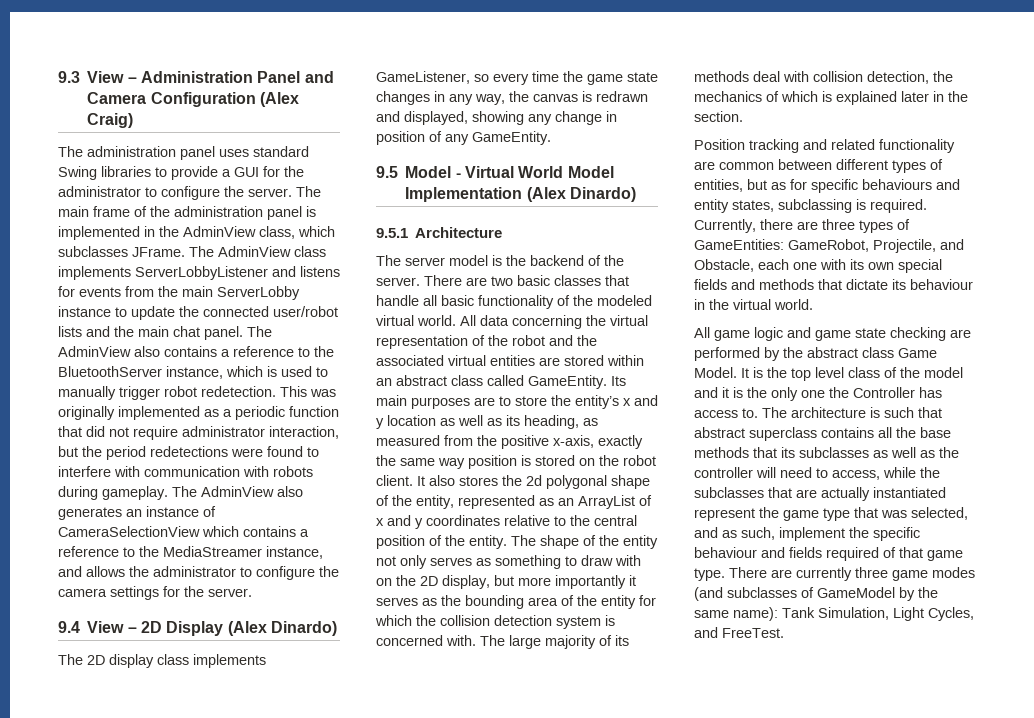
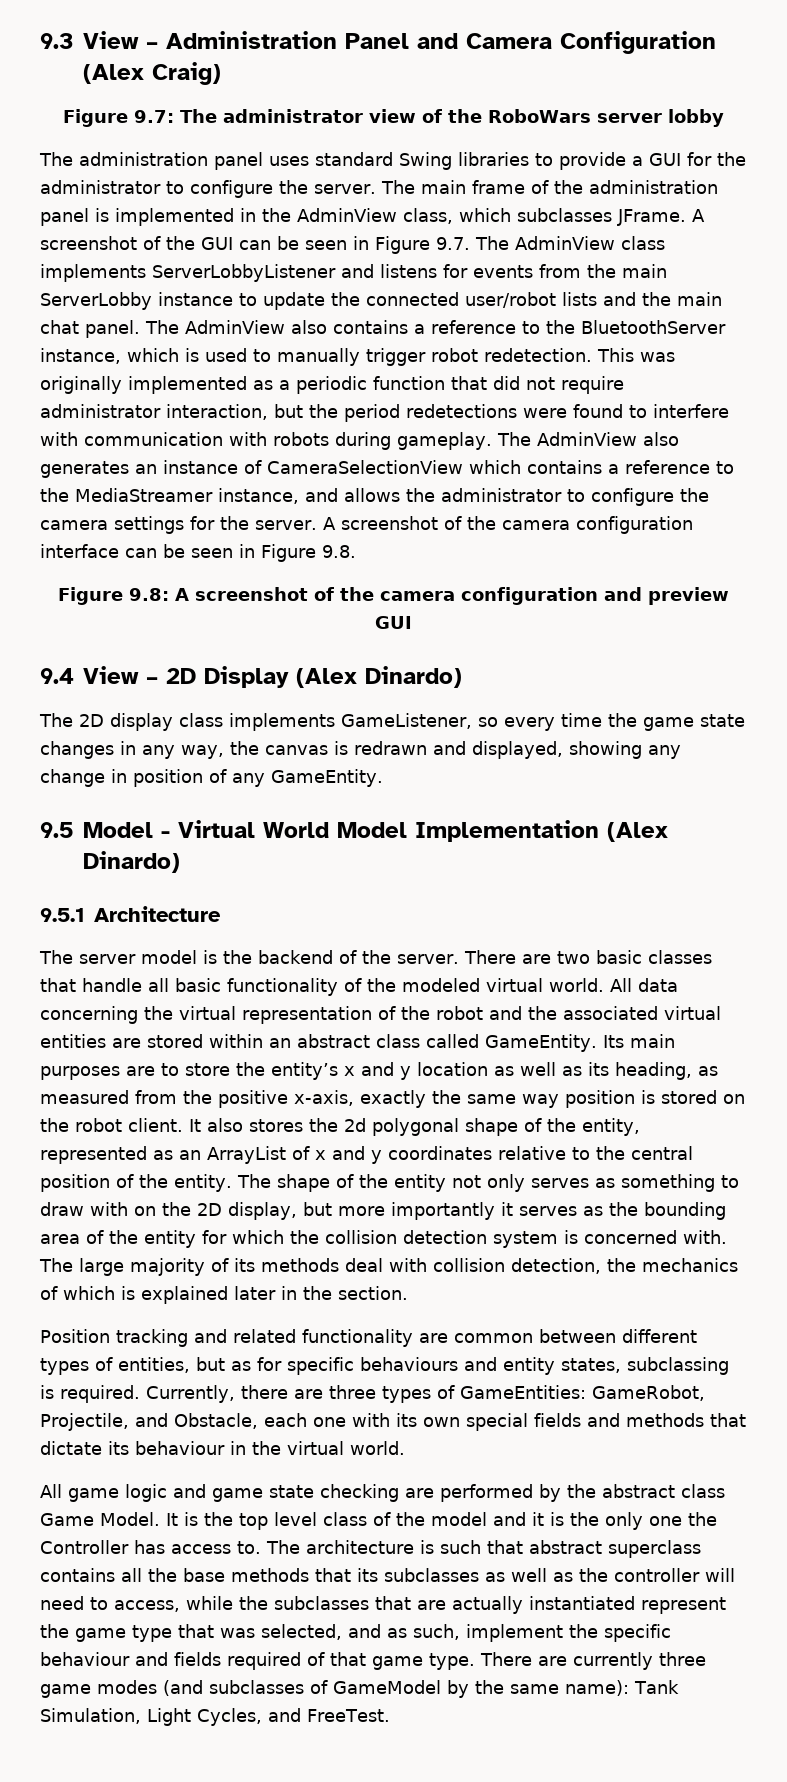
(134, 120) none -> [63,109,724,127] // Figure 9.7: The administrator view of the RoboWars server lobby
(185, 252) none -> [691,209,705,222] [40,236,470,254] A screenshot of the GUI can be seen in Figure 9.7.
(252, 592) none -> [322,516,693,534] [40,544,356,562] [58,587,729,605] [375,616,412,629] A screenshot of the camera configuration interface can be seen in Figure 9.8. // Figure 9.8: A screenshot of the camera configuration and preview GUI

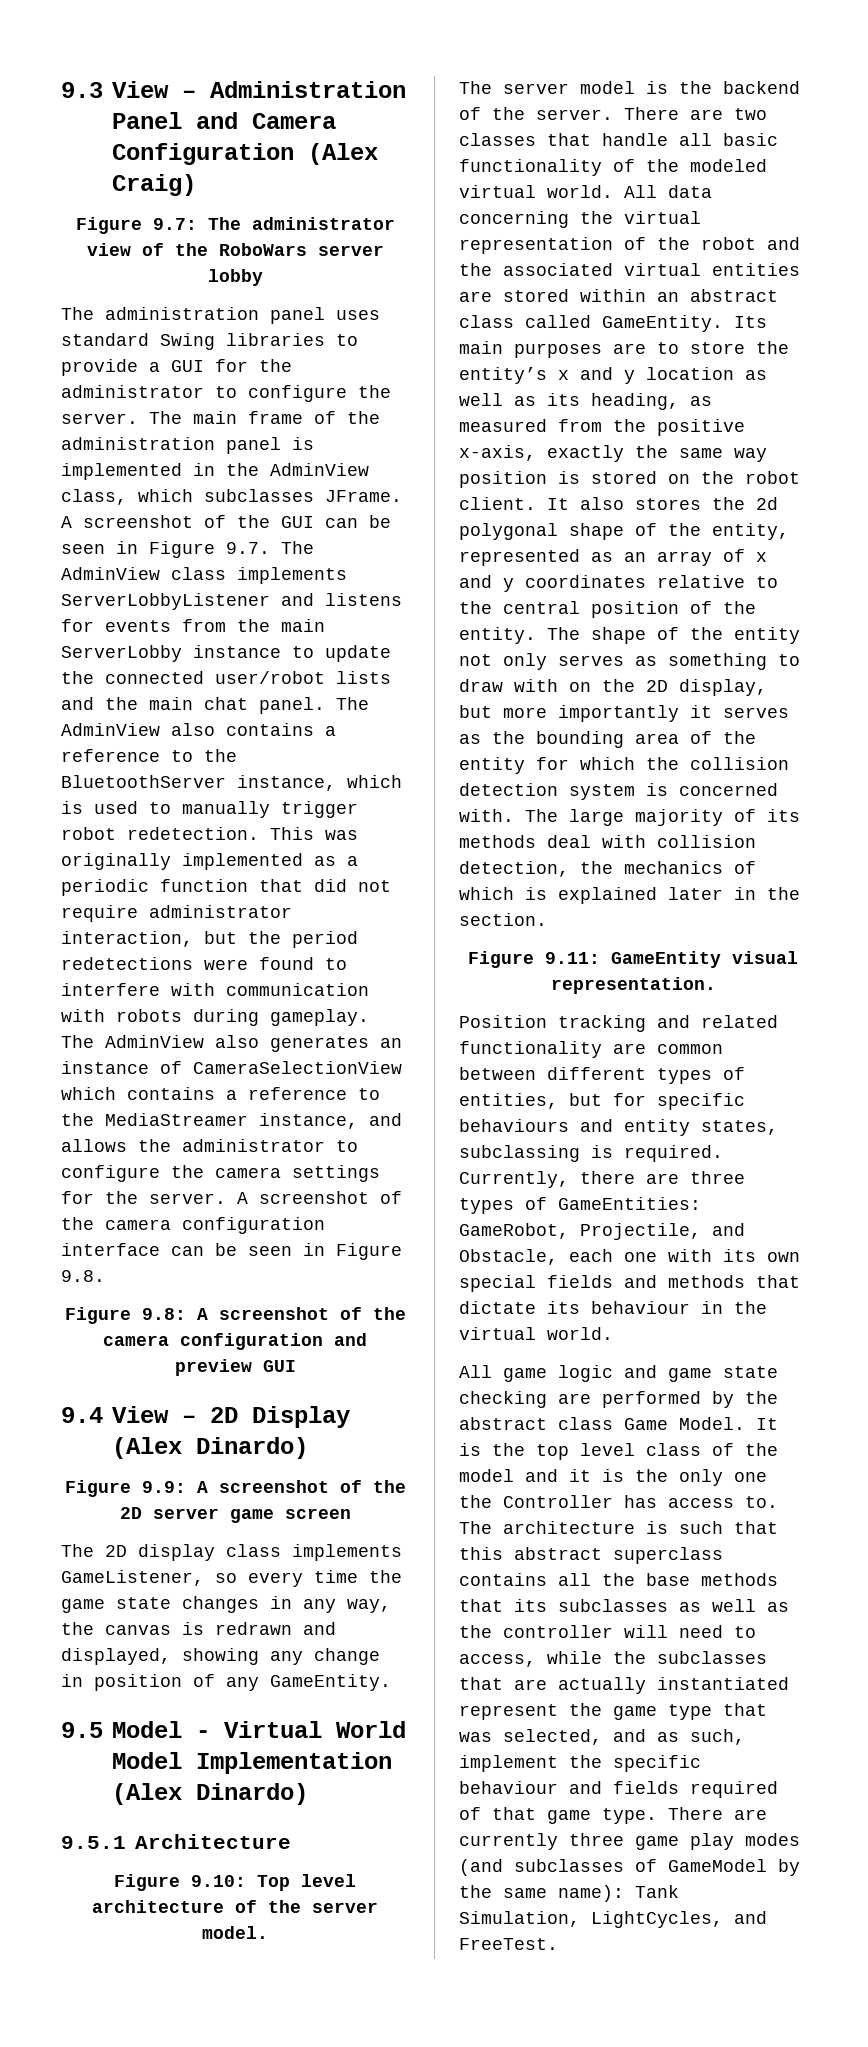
(462, 677) none -> [64,1480,406,1497] [119,1507,351,1523] // Figure 9.9: A screenshot of the 2D server game screen
(221, 914) none -> [114,1874,356,1891] [92,1900,378,1913] [202,1926,268,1939] // Figure 9.10: Top level architecture of the server model.
[595,950,642,964] basic -> (767, 114) none
[207,1146,286,1164] ArrayList -> [657,551,712,566] array
(408, 1293) none -> [468,951,798,968] [550,977,716,994] // Figure 9.11: GameEntity visual representation.
[231,1361,251,1371] as -> (602, 1099) none
(523, 1547) none -> [459,1547,503,1560] this
(91, 1691) none -> [690,1833,734,1850] play
[147,1708,262,1726] Light Cycles, -> [591,1911,723,1928] LightCycles,

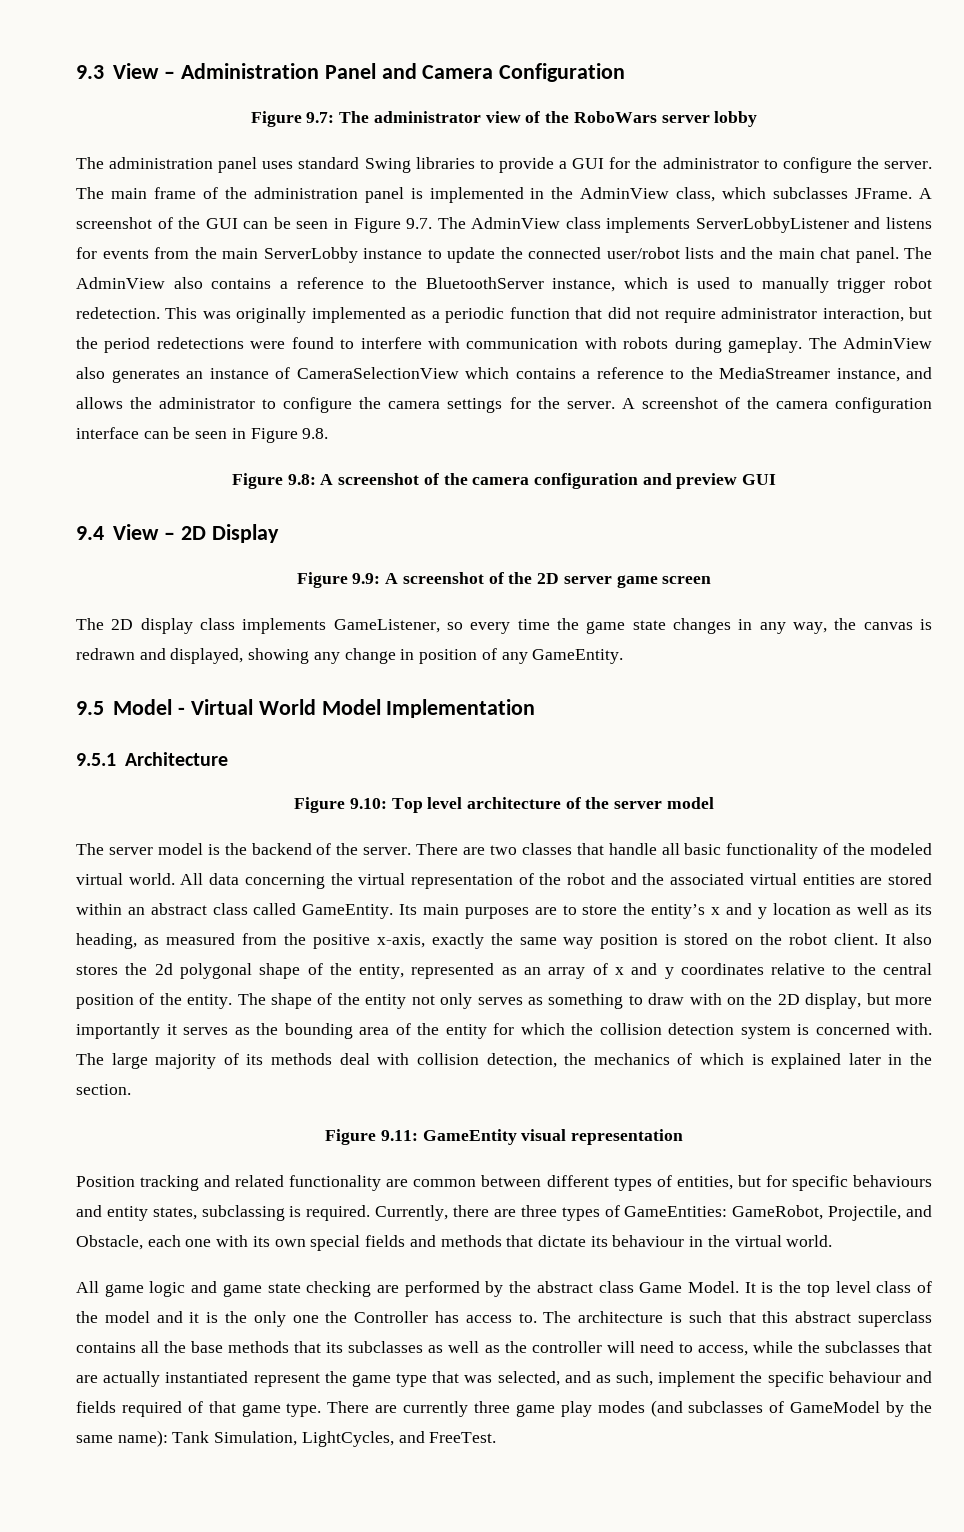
[308,143,378,165] [112,174,196,196] (Alex Craig) -> (626, 72) none
[112,1437,308,1459] (Alex Dinardo) -> (279, 533) none
[112,1783,308,1805] (Alex Dinardo) -> (536, 708) none
[202,1926,268,1939] model. -> [666,797,714,809] model
[550,977,716,994] representation. -> [570,1129,683,1145] representation

